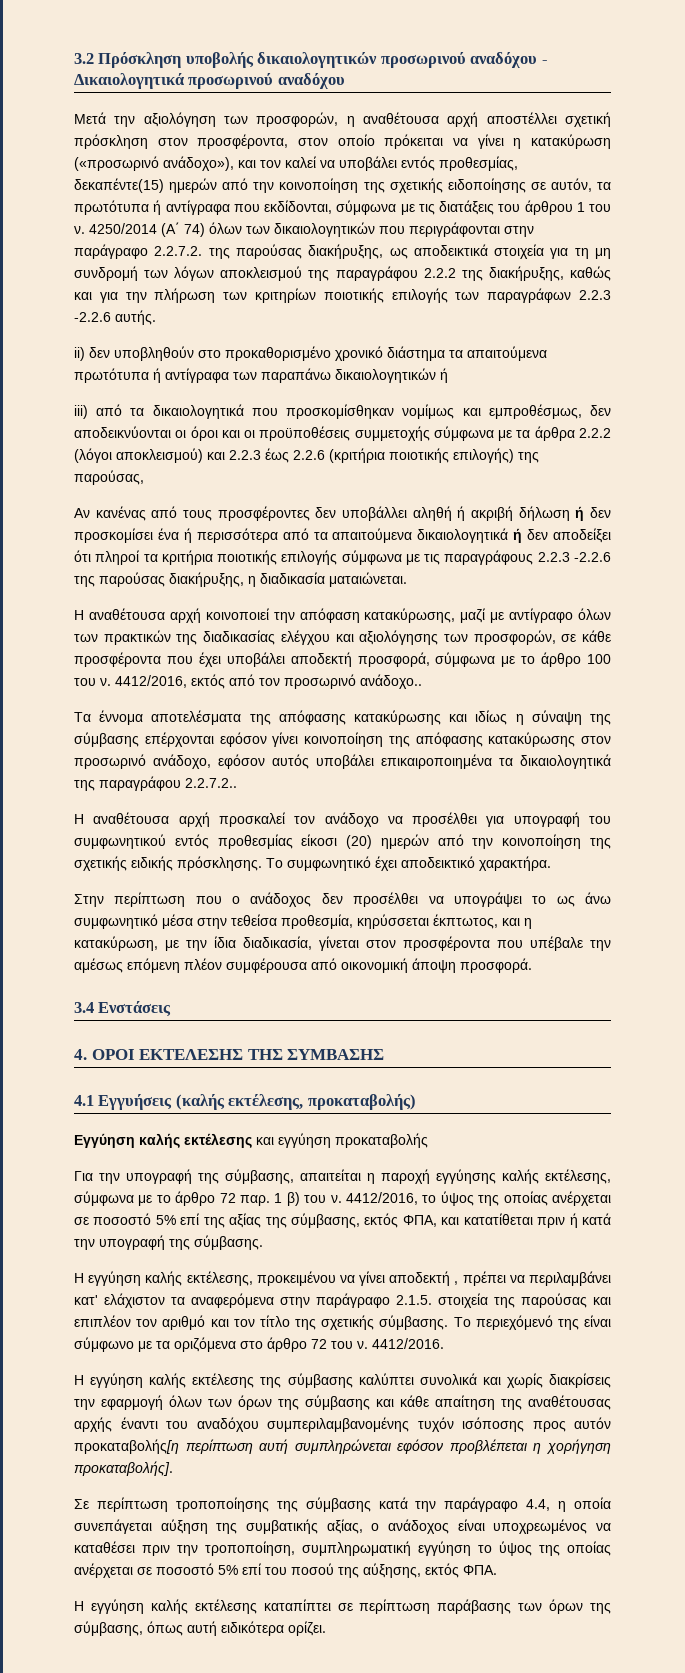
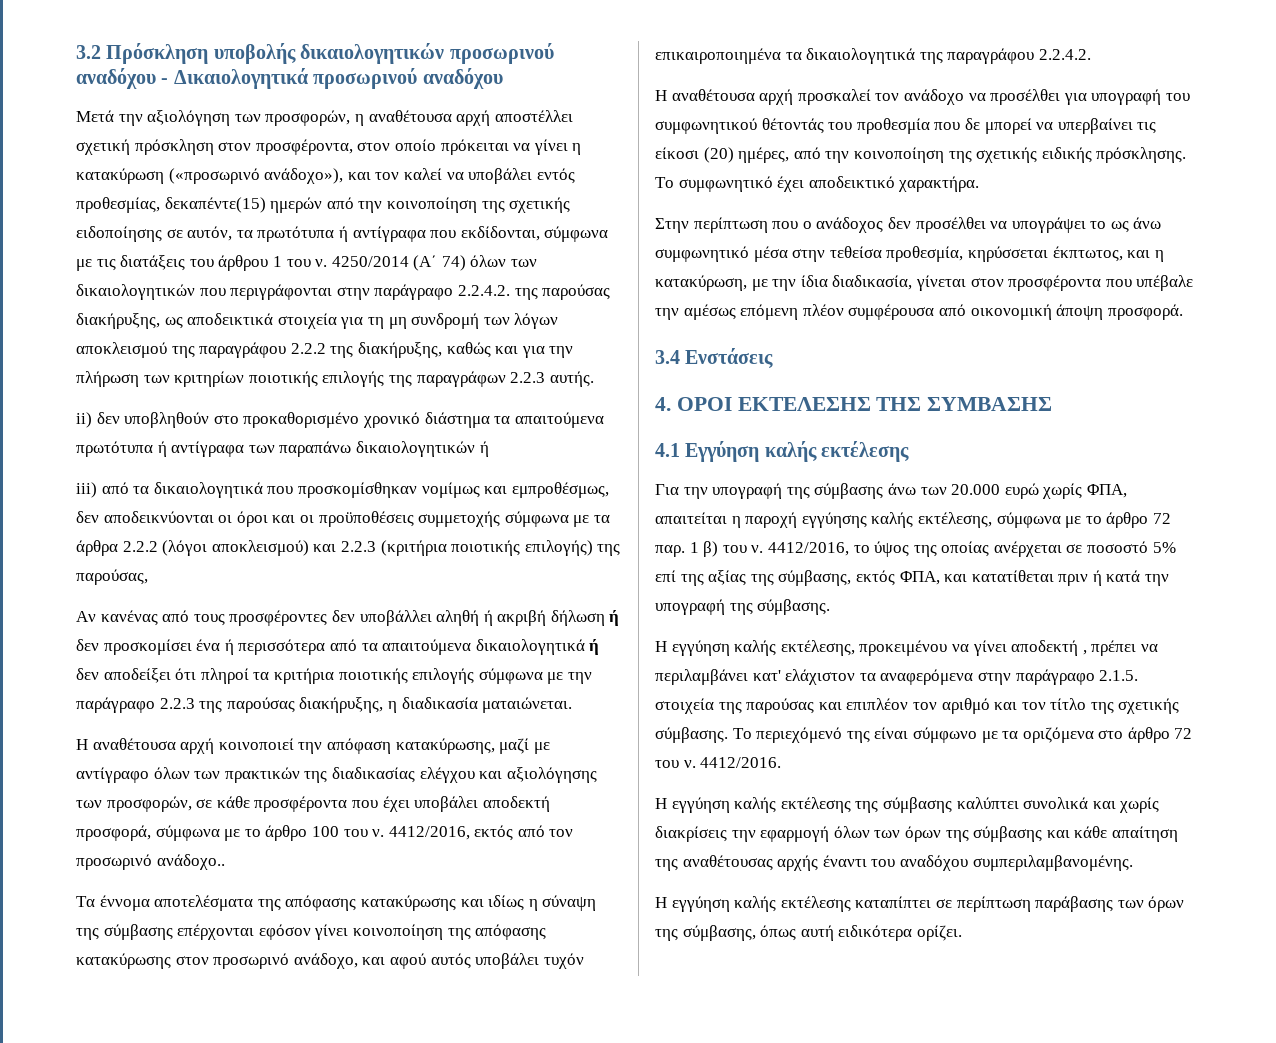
[154,246,203,256] 2.2.7.2. -> [457,285,510,296] 2.2.4.2.
[455,292,480,300] των -> [388,375,412,387] της
[74,312,111,322] -2.2.6 -> (546, 377) none
[265,448,325,463] έως 2.2.6 -> (376, 546) none
[424,550,611,565] τις παραγράφους 2.2.3 -2.2.6 -> [567,672,592,684] [76,697,195,713] την παράγραφο 2.2.3
[218,754,265,769] εφόσον -> [362,953,426,969] και αφού
(374, 761) none -> [543,953,584,969] τυχόν
[185,778,237,788] 2.2.7.2.. -> [1038,49,1091,60] 2.2.4.2.
[174,834,293,849] εντός προθεσμίας -> [761,118,1157,134] θέτοντάς του προθεσμία που δε μπορεί να υπερβαίνει τις
[380,834,429,849] ημερών -> [738,147,790,163] ημέρες,
[98,1094,416,1110] Εγγυήσεις (καλής εκτέλεσης, προκαταβολής) // -> (680, 450) none
[256,1133,428,1148] και εγγύηση προκαταβολής -> (910, 451) none
[225,1169,294,1184] σύμβασης, -> [814,483,1127,499] σύμβασης άνω των 20.000 ευρώ χωρίς ΦΠΑ,
[267,1417,611,1432] [74,1439,611,1454] [74,1461,173,1476] [74,1497,611,1512] [74,1519,611,1534] [74,1541,611,1556] [74,1563,497,1578] συμπεριλαμβανομένης τυχόν ισόποσης προς αυτόν προκαταβολής[η περίπτωση αυτή συμπληρώνεται εφόσον προβλέπεται η χορήγηση προκαταβολής]. // Σε περίπτωση τροποποίησης της σύμβασης κατά την παράγραφο 4.4, η οποία συνεπάγεται αύξηση της συμβατικής αξίας, ο ανάδοχος είναι υποχρεωμένος να καταθέσει πριν την τροποποίηση, συμπληρωματική εγγύηση το ύψος της οποίας ανέρχεται σε ποσοστό 5% επί του ποσού της αύξησης, εκτός ΦΠΑ. -> [972,855,1133,871] συμπεριλαμβανομένης.

